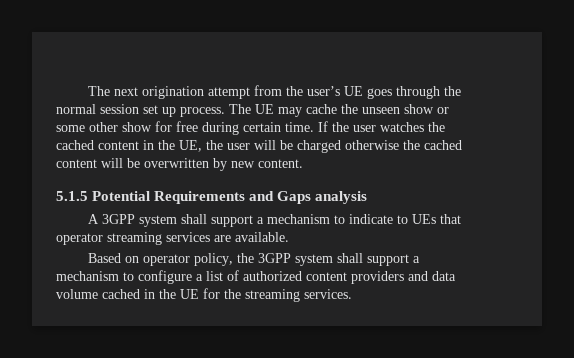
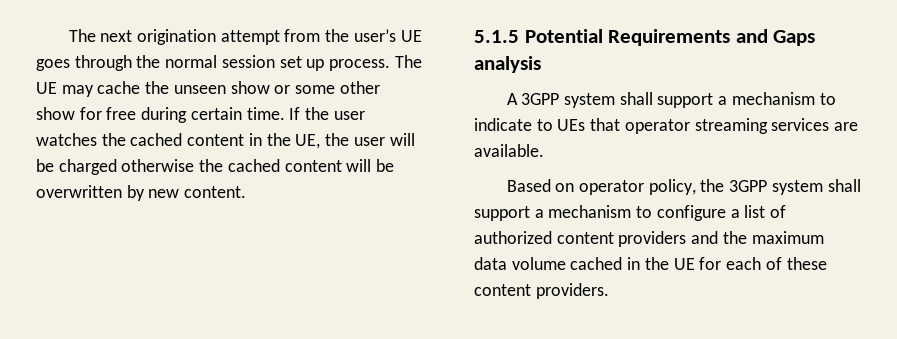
(428, 276) none -> [722,231,824,244] the maximum
[224,289,352,302] the streaming services. -> [726,257,827,270] [474,283,609,299] each of these content providers.

